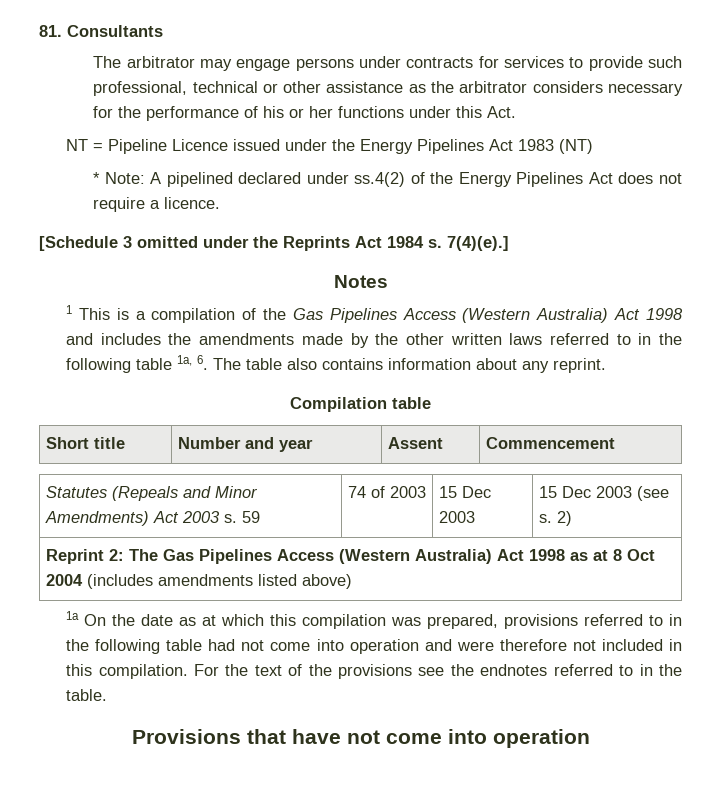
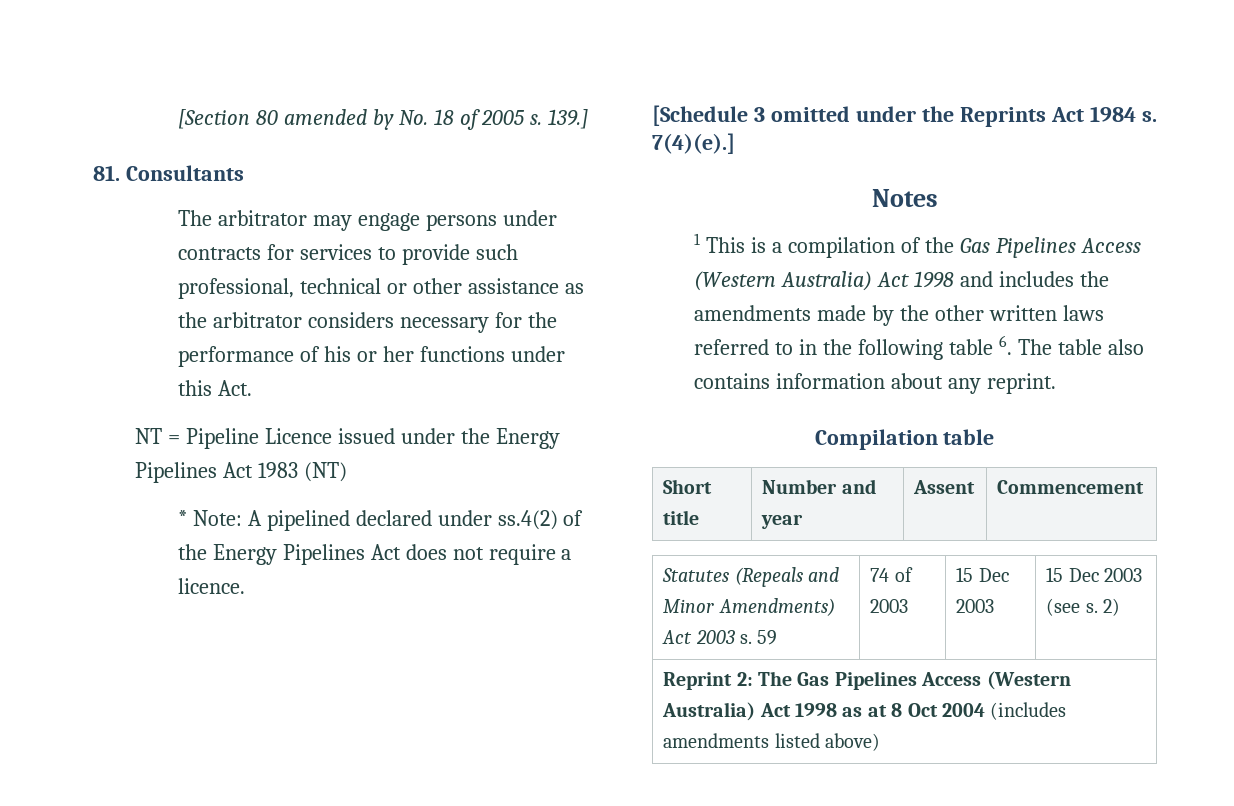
(39, 31) none -> [177,109,589,130] [Section 80 amended by No. 18 of 2005 s. 139.] //
[177,355,193,366] 1a, -> (994, 347) none
[66,611,682,629] [66,639,682,654] [66,664,682,679] [66,689,108,701] [131,729,590,748] // 1a On the date as at which this compilation was prepared, provisions referred to in the following table had not come into operation and were therefore not included in this compilation. For the text of the provisions see the endnotes referred to in the table. // Provisions that have not come into operation -> (880, 742) none

